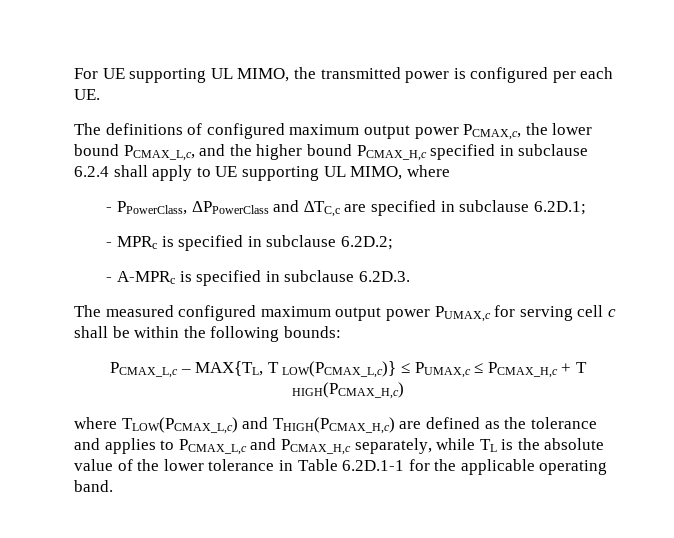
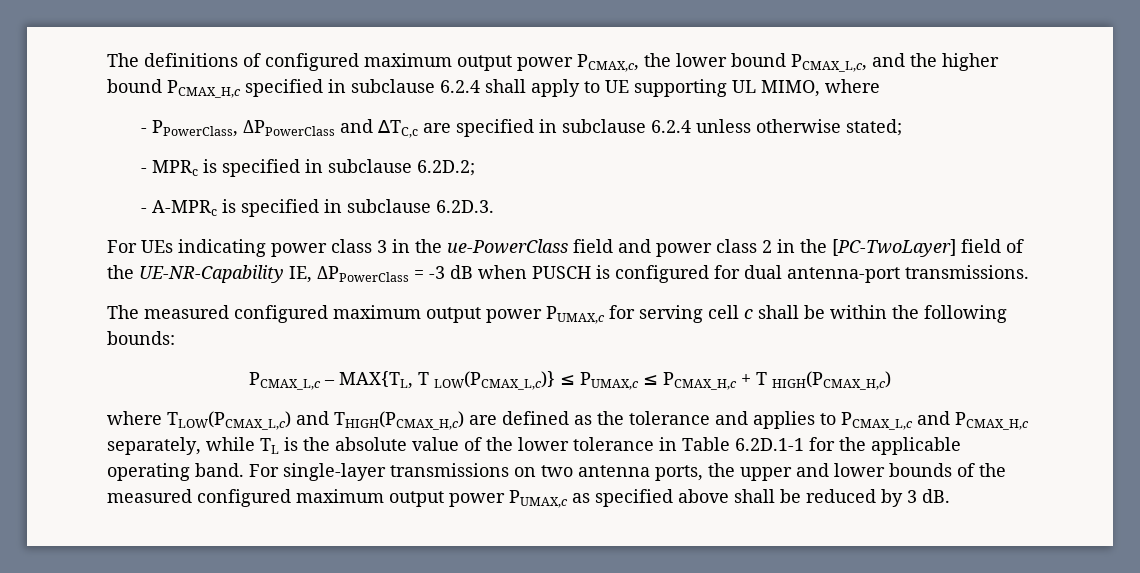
[74,67,614,83] [74,89,100,100] For UE supporting UL MIMO, the transmitted power is configured per each UE. // -> (107, 60) none
[533,201,586,215] 6.2D.1; -> [651,119,903,136] 6.2.4 unless otherwise stated;
(410, 276) none -> [107,239,1024,257] [107,265,1029,283] // For UEs indicating power class 3 in the ue-PowerClass field and power class 2 in the [PC-TwoLayer] field of the UE-NR-Capability IE, ΔPPowerClass = -3 dB when PUSCH is configured for dual antenna-port transmissions.
(113, 486) none -> [249,463,1006,481] [107,489,950,508] For single-layer transmissions on two antenna ports, the upper and lower bounds of the measured configured maximum output power PUMAX,c as specified above shall be reduced by 3 dB.

